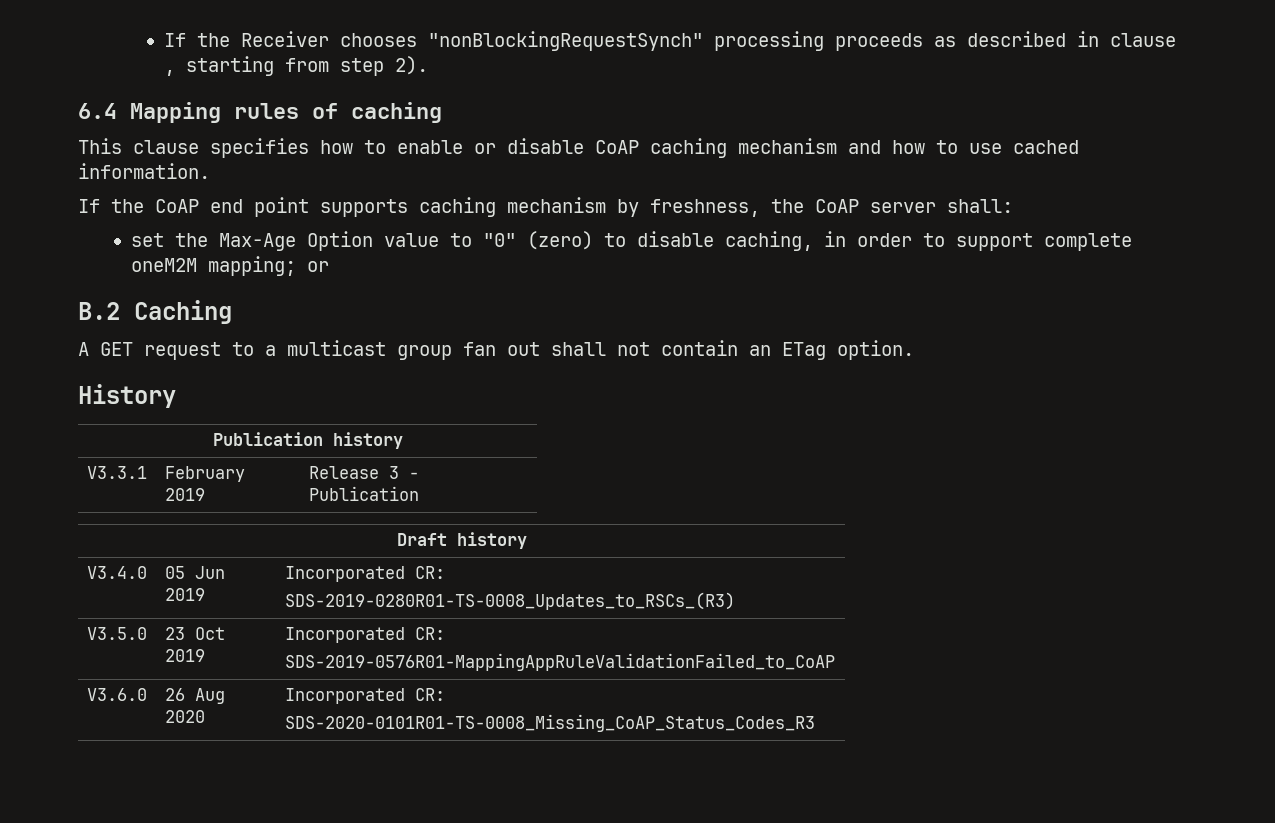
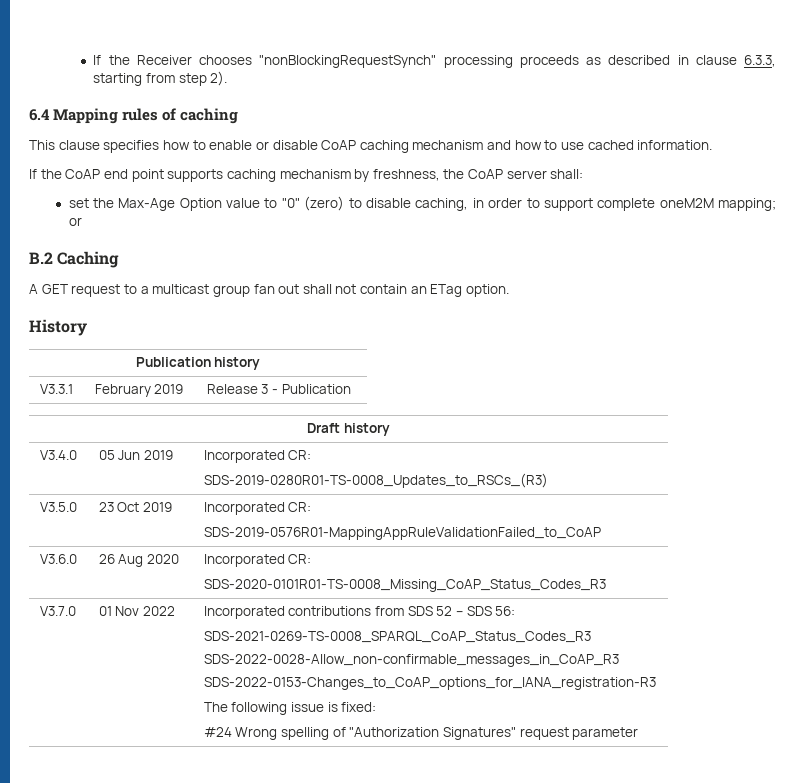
[163,70,175,76] , -> [744,55,777,67] 6.3.3,
(815, 723) none -> [39,606,76,616] [98,606,176,616] [203,606,516,619] [203,631,591,643] [203,654,619,667] [203,677,656,690] [203,702,377,715] [203,727,639,740] // V3.7.0 | 01 Nov 2022 | Incorporated contributions from SDS 52 – SDS 56: // SDS-2021-0269-TS-0008_SPARQL_CoAP_Status_Codes_R3 // SDS-2022-0028-Allow_non-confirmable_messages_in_CoAP_R3 // SDS-2022-0153-Changes_to_CoAP_options_for_IANA_registration-R3 // The following issue is fixed: // #24 Wrong spelling of "Authorization Signatures" request parameter

